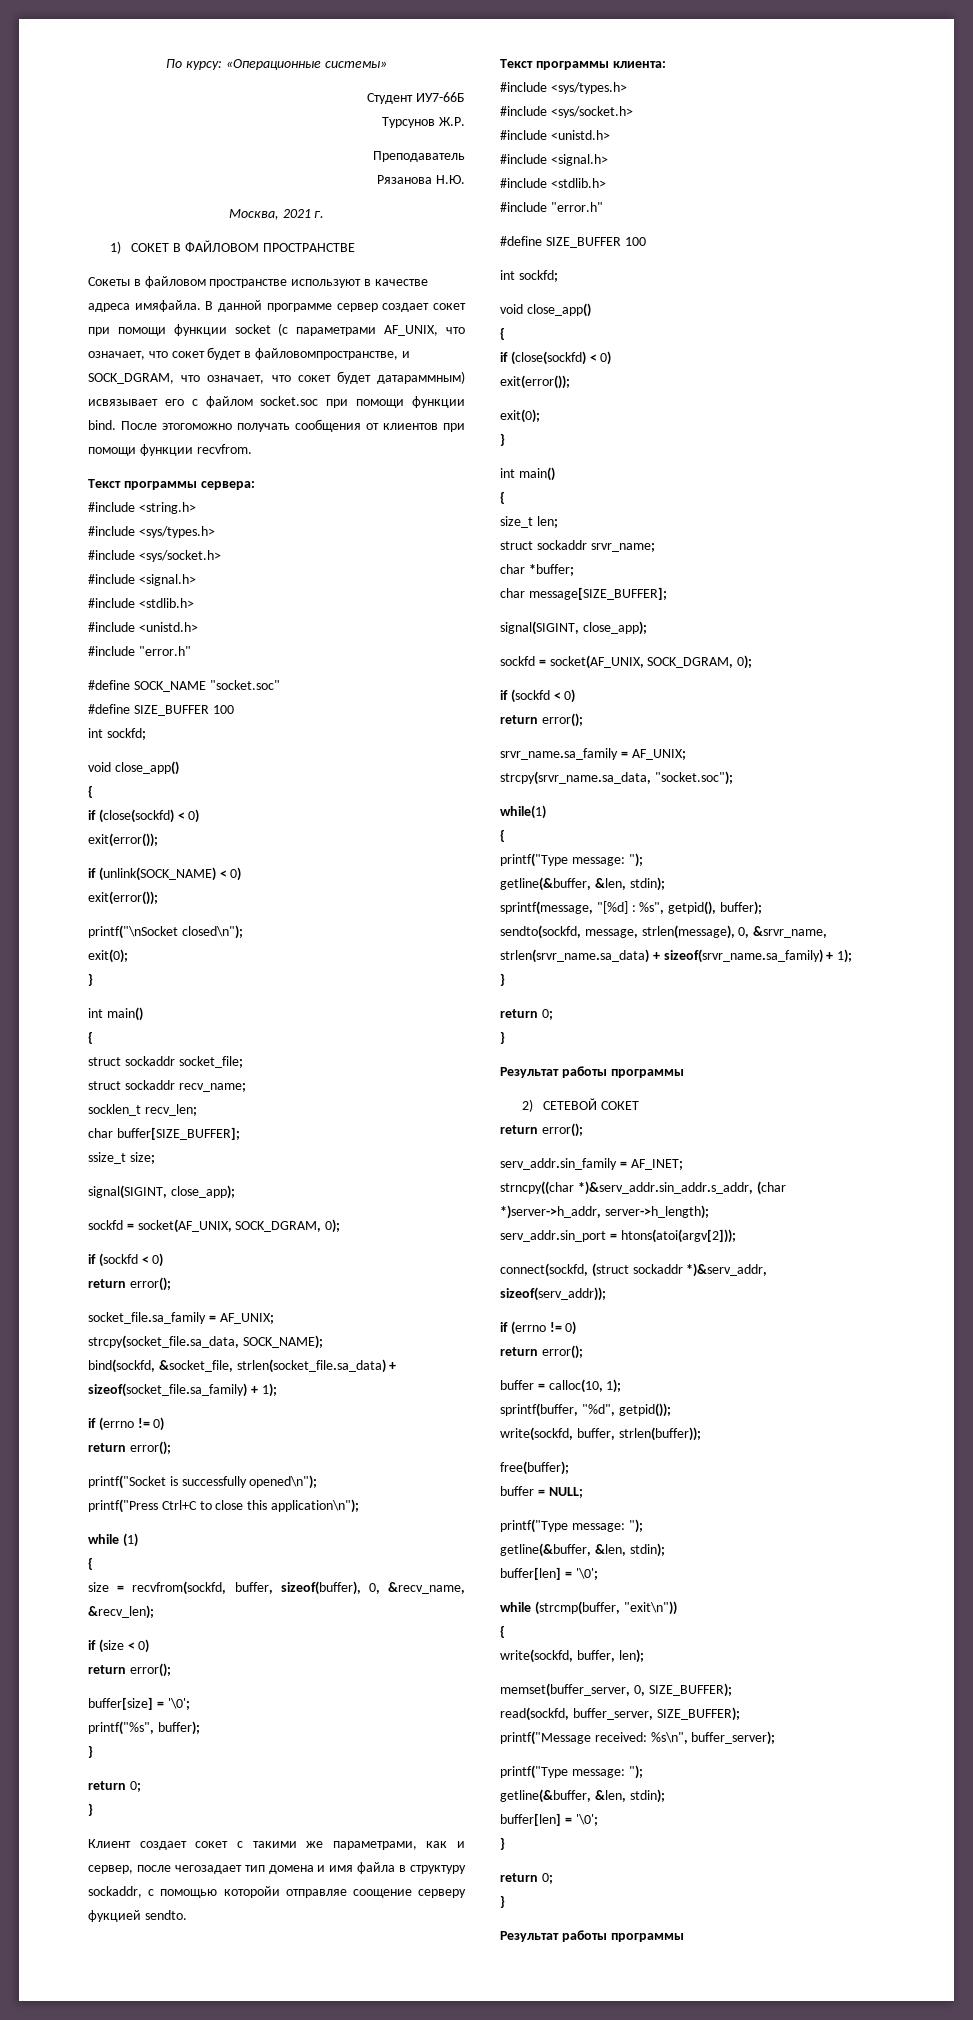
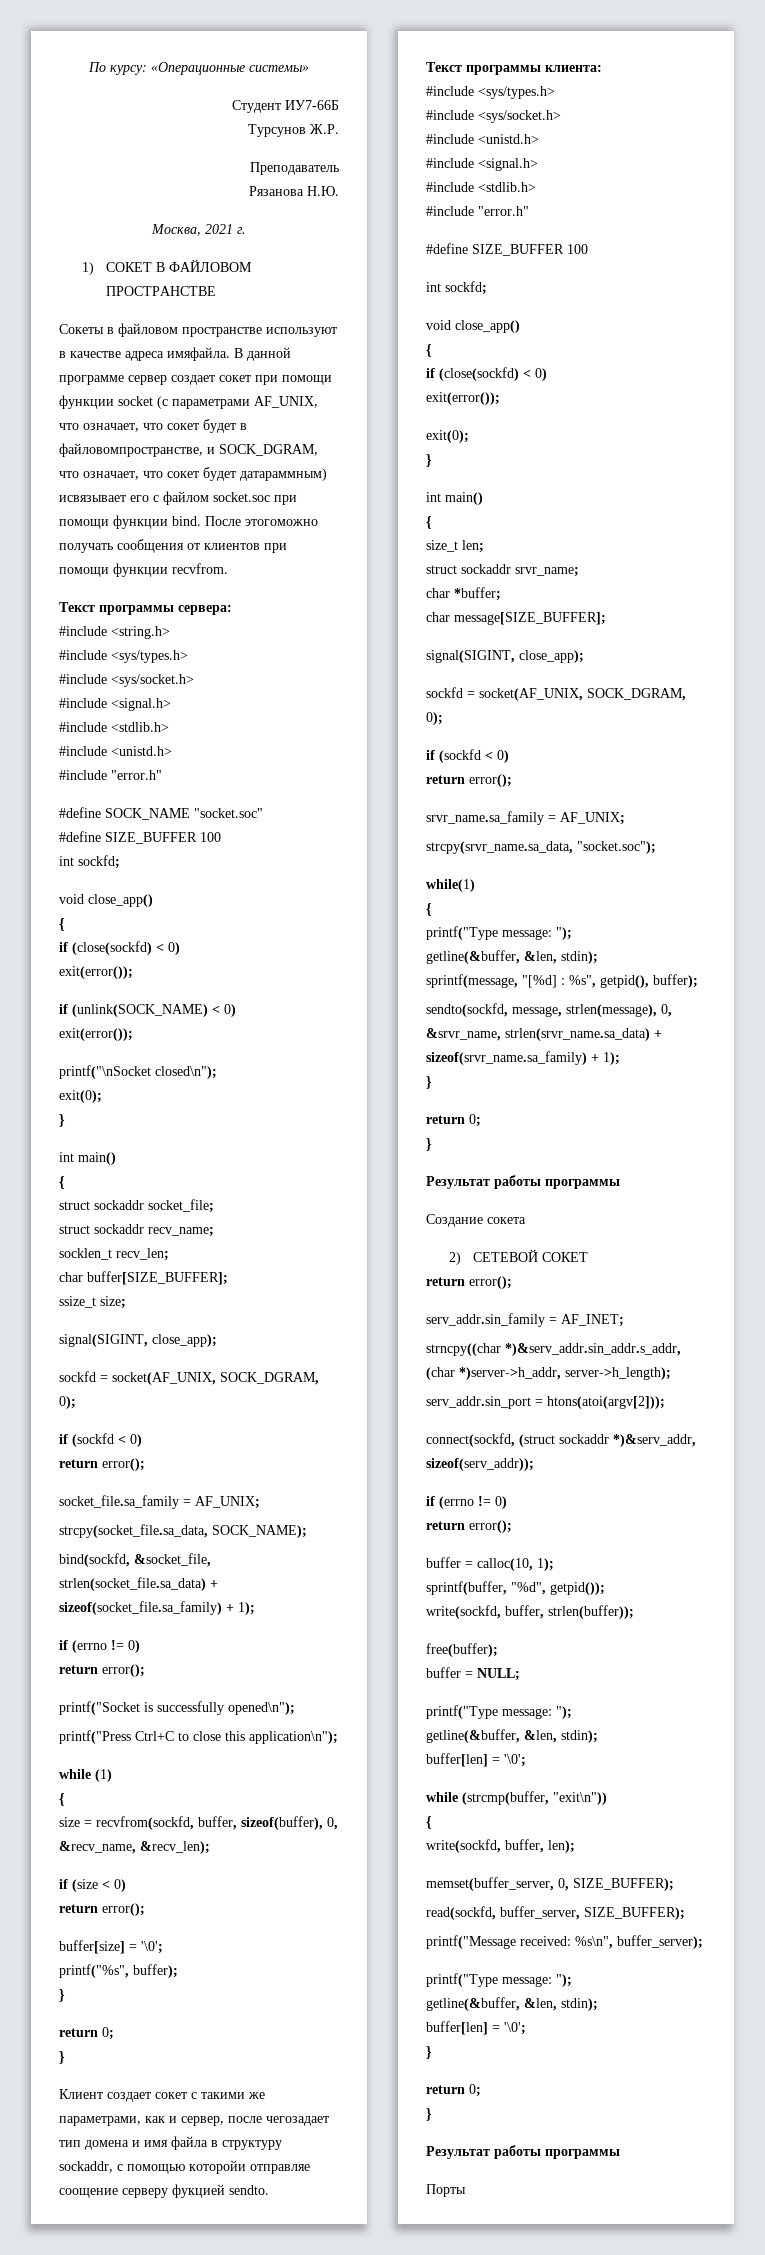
(684, 1073) none -> [426,1214,526,1227] // Создание сокета
(684, 1937) none -> [426,2184,466,2197] // Порты

